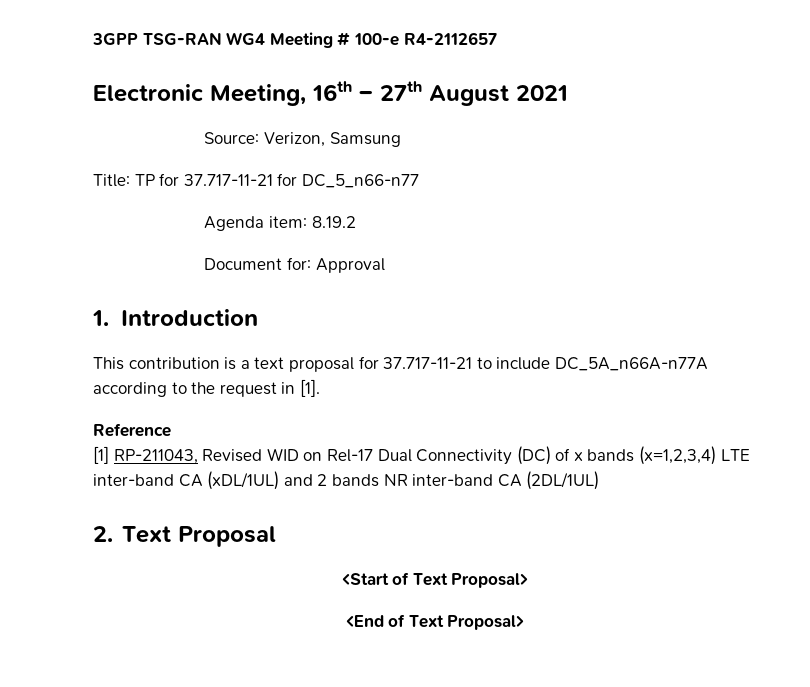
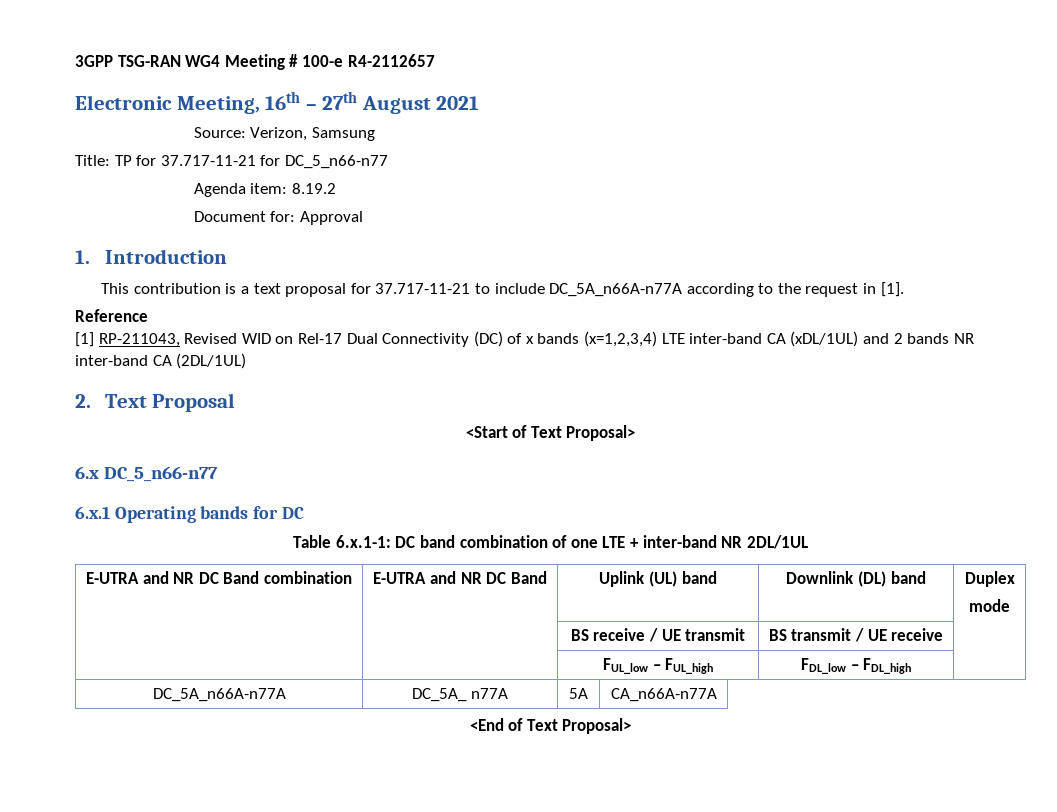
(529, 580) none -> [75,466,219,482] [75,506,304,523] [293,535,808,549] [86,571,352,584] [373,571,547,584] [599,571,717,587] [786,571,926,587] [964,571,1015,587] [969,599,1010,612] [570,628,746,642] [768,628,944,642] [602,658,714,674] [800,658,912,674] [152,688,286,702] [412,688,508,702] [569,688,588,699] [610,688,717,702] // 6.x DC_5_n66-n77 // 6.x.1 Operating bands for DC // Table 6.x.1-1: DC band combination of one LTE + inter-band NR 2DL/1UL // E-UTRA and NR DC Band combination | E-UTRA and NR DC Band | Uplink (UL) band | Downlink (DL) band | Duplex // mode // | | BS receive / UE transmit | BS transmit / UE receive | // | | FUL_low – FUL_high | FDL_low – FDL_high | // DC_5A_n66A-n77A | DC_5A_ n77A | 5A | CA_n66A-n77A

